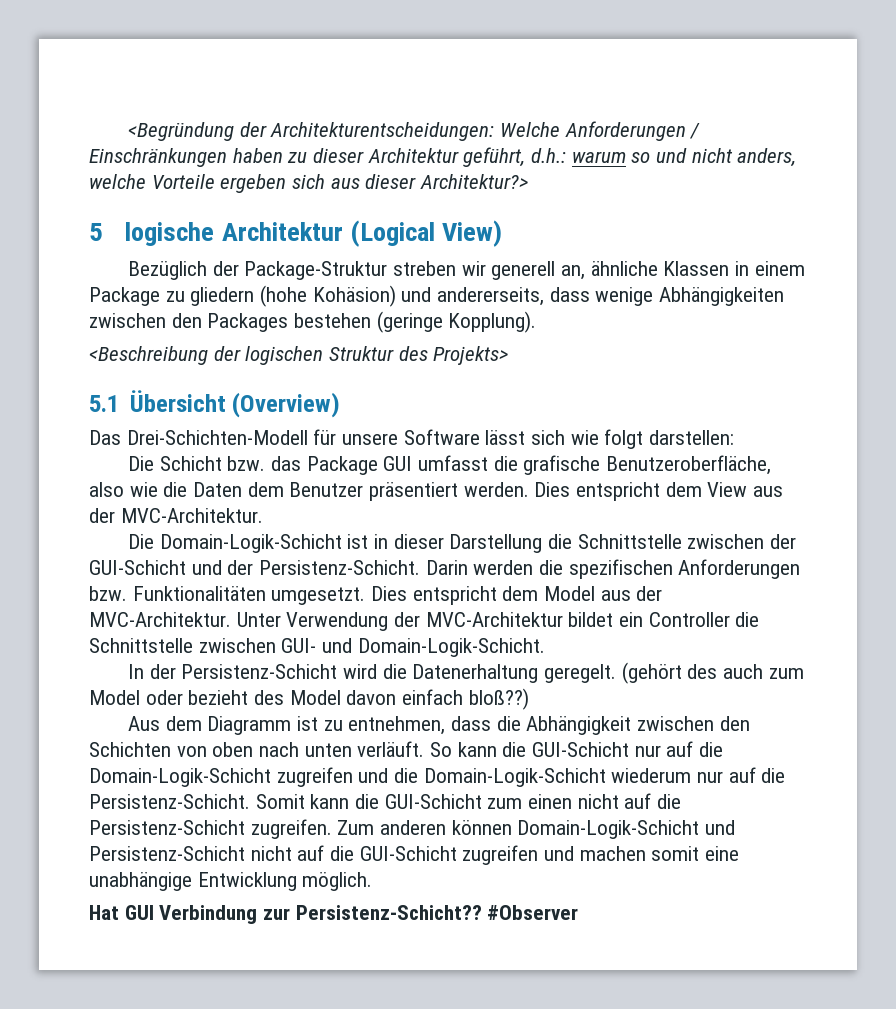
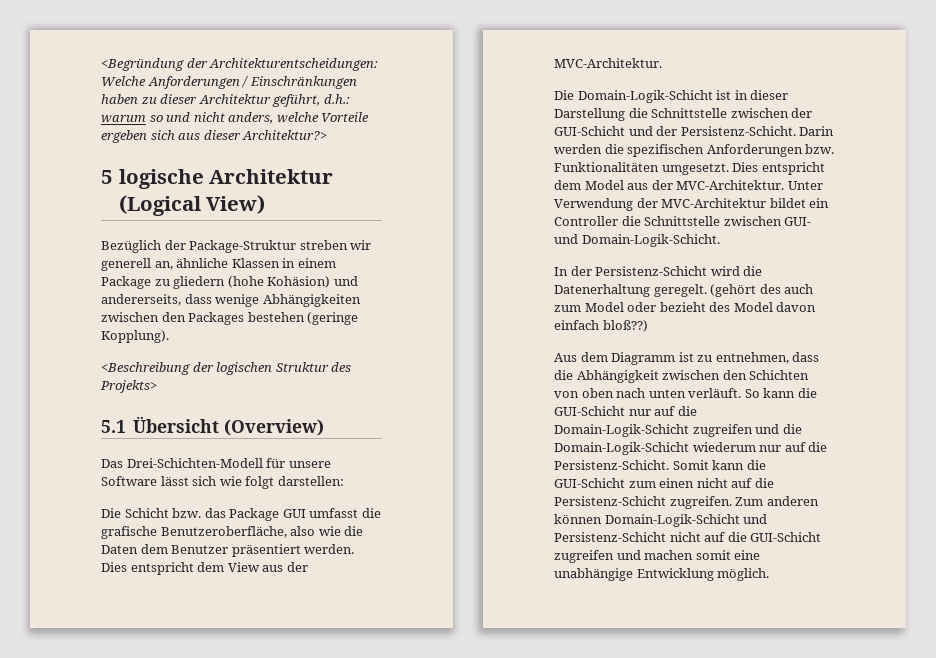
[89,905,579,924] // Hat GUI Verbindung zur Persistenz-Schicht?? #Observer -> (770, 574) none

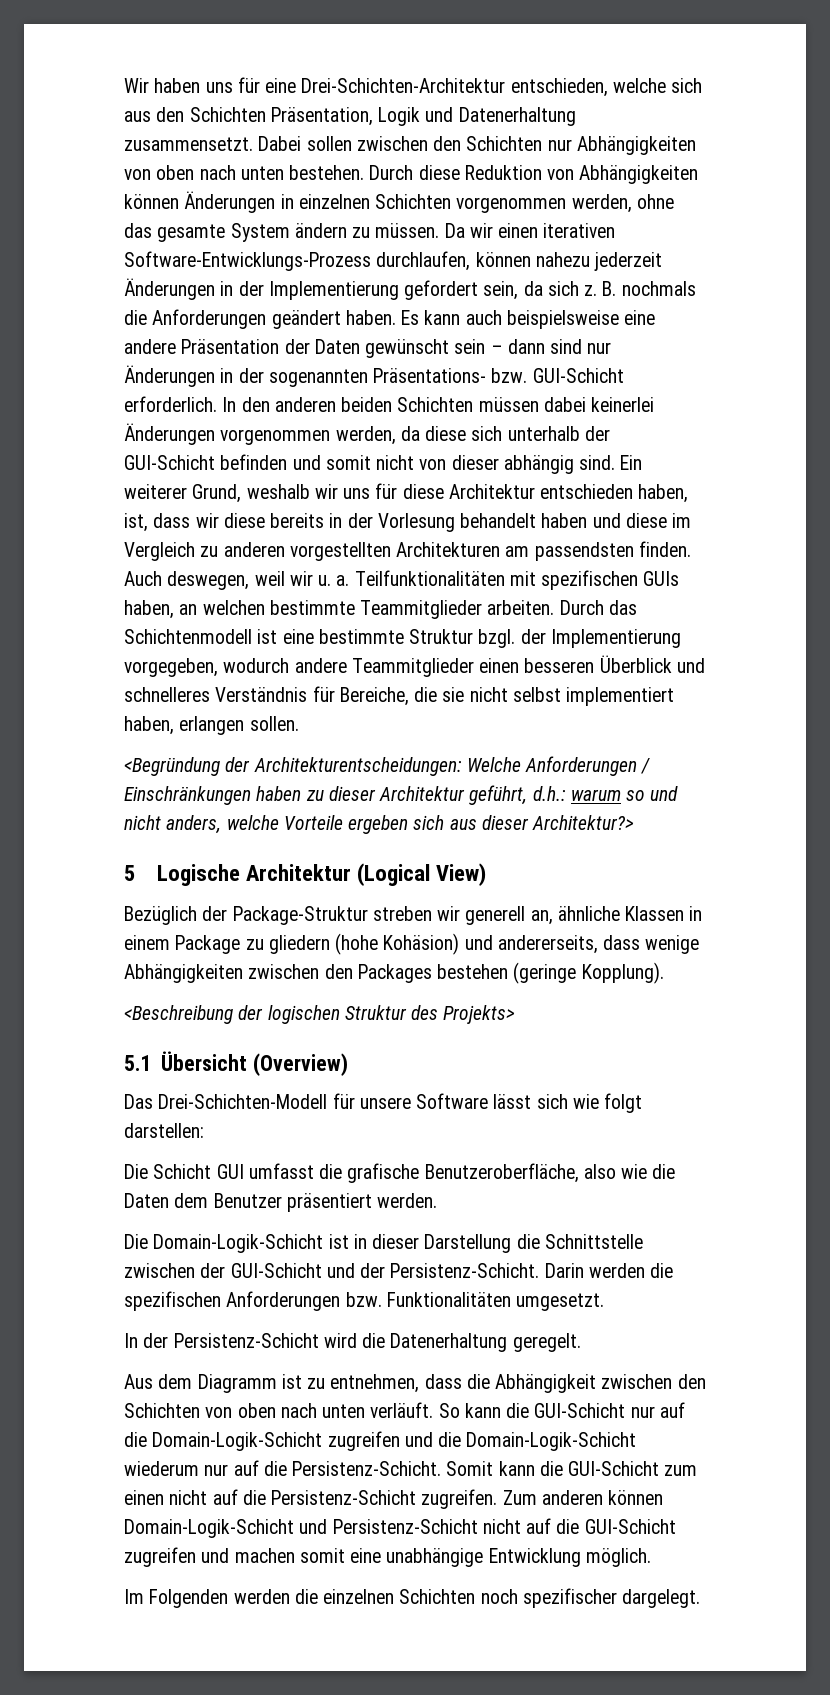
(101, 64) none -> [124,77,703,97] [124,107,576,126] [124,136,696,155] [124,165,699,184] [124,191,674,213] [124,223,616,242] [124,251,663,271] [124,278,696,300] [124,309,656,329] [124,339,612,358] [124,365,624,387] [124,396,655,412] [124,423,610,445] [124,454,643,474] [124,483,689,503] [124,513,692,532] [124,541,691,561] [124,570,680,590] [124,600,637,619] [124,629,681,648] [124,655,705,677] [124,686,675,706] [124,716,299,735] Wir haben uns für eine Drei-Schichten-Architektur entschieden, welche sich aus den Schichten Präsentation, Logik und Datenerhaltung zusammensetzt. Dabei sollen zwischen den Schichten nur Abhängigkeiten von oben nach unten bestehen. Durch diese Reduktion von Abhängigkeiten können Änderungen in einzelnen Schichten vorgenommen werden, ohne das gesamte System ändern zu müssen. Da wir einen iterativen Software-Entwicklungs-Prozess durchlaufen, können nahezu jederzeit Änderungen in der Implementierung gefordert sein, da sich z. B. nochmals die Anforderungen geändert haben. Es kann auch beispielsweise eine andere Präsentation der Daten gewünscht sein – dann sind nur Änderungen in der sogenannten Präsentations- bzw. GUI-Schicht erforderlich. In den anderen beiden Schichten müssen dabei keinerlei Änderungen vorgenommen werden, da diese sich unterhalb der GUI-Schicht befinden und somit nicht von dieser abhängig sind. Ein weiterer Grund, weshalb wir uns für diese Architektur entschieden haben, ist, dass wir diese bereits in der Vorlesung behandelt haben und diese im Vergleich zu anderen vorgestellten Architekturen am passendsten finden. Auch deswegen, weil wir u. a. Teilfunktionalitäten mit spezifischen GUIs haben, an welchen bestimmte Teammitglieder arbeiten. Durch das Schichtenmodell ist eine bestimmte Struktur bzgl. der Implementierung vorgegeben, wodurch andere Teammitglieder einen besseren Überblick und schnelleres Verständnis für Bereiche, die sie nicht selbst implementiert haben, erlangen sollen. //
[118,169,204,189] logische -> [156,864,240,886] Logische
[172,508,280,521] bzw. das Package -> (212, 1171) none
[101,562,308,575] [554,58,662,68] Dies entspricht dem View aus der MVC-Architektur. -> (438, 1200) none
[732,162,825,175] [554,180,823,190] [554,198,830,211] [554,216,812,226] [554,234,720,247] Dies entspricht dem Model aus der MVC-Architektur. Unter Verwendung der MVC-Architektur bildet ein Controller die Schnittstelle zwischen GUI- und Domain-Logik-Schicht. -> (605, 1302) none
[710,284,814,297] [554,302,817,312] [554,320,648,332] (gehört des auch zum Model oder bezieht des Model davon einfach bloß??) -> (581, 1342) none
(770, 574) none -> [124,1588,701,1608] // Im Folgenden werden die einzelnen Schichten noch spezifischer dargelegt.

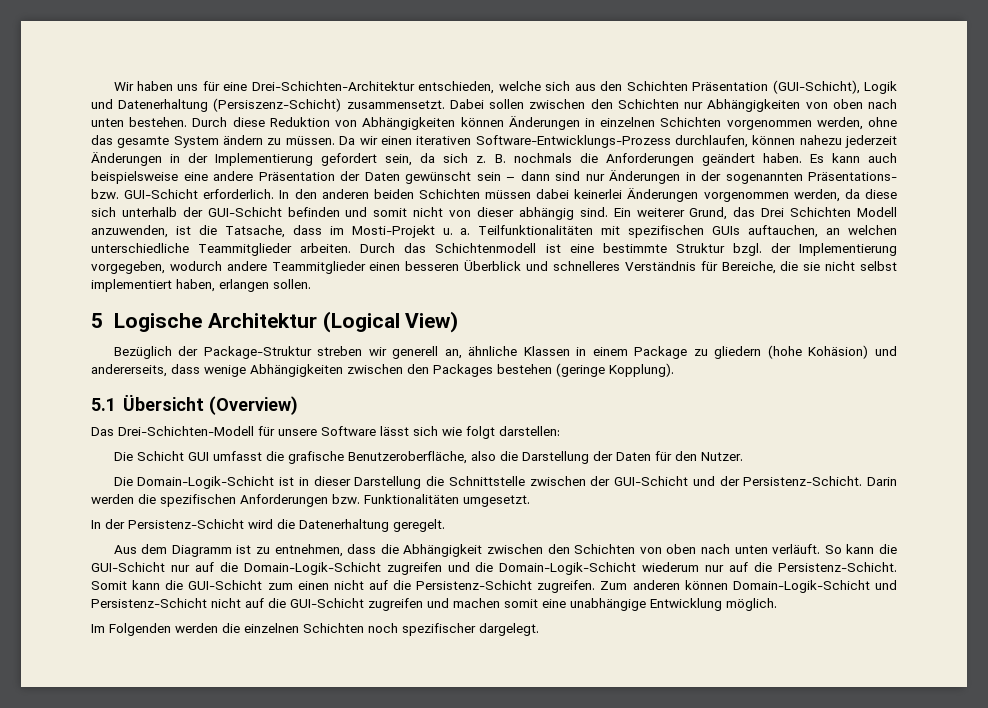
[270,107,373,126] Präsentation, -> [692,80,860,94] Präsentation (GUI-Schicht),
(576, 116) none -> [213,98,342,112] (Persiszenz-Schicht)
[246,483,689,503] [124,513,692,532] [124,541,691,561] [124,571,313,590] weshalb wir uns für diese Architektur entschieden haben, ist, dass wir diese bereits in der Vorlesung behandelt haben und diese im Vergleich zu anderen vorgestellten Architekturen am passendsten finden. Auch deswegen, weil wir -> [733,207,898,217] [91,225,435,238] das Drei Schichten Modell anzuwenden, ist die Tatsache, dass im Mosti-Projekt
[124,600,174,619] haben, -> [748,225,819,238] auftauchen,
[269,600,355,615] bestimmte -> [91,243,189,253] unterschiedliche
[124,756,651,776] [124,785,679,805] [124,815,635,834] // <Begründung der Architekturentscheidungen: Welche Anforderungen / Einschränkungen haben zu dieser Architektur geführt, d.h.: warum so und nicht anders, welche Vorteile ergeben sich aus dieser Architektur?> -> (311, 284) none
[124,1005,516,1024] // <Beschreibung der logischen Struktur des Projekts> -> (674, 370) none
[621,1164,676,1179] [124,1193,438,1212] wie die Daten dem Benutzer präsentiert werden. -> [499,451,743,464] die Darstellung der Daten für den Nutzer.

